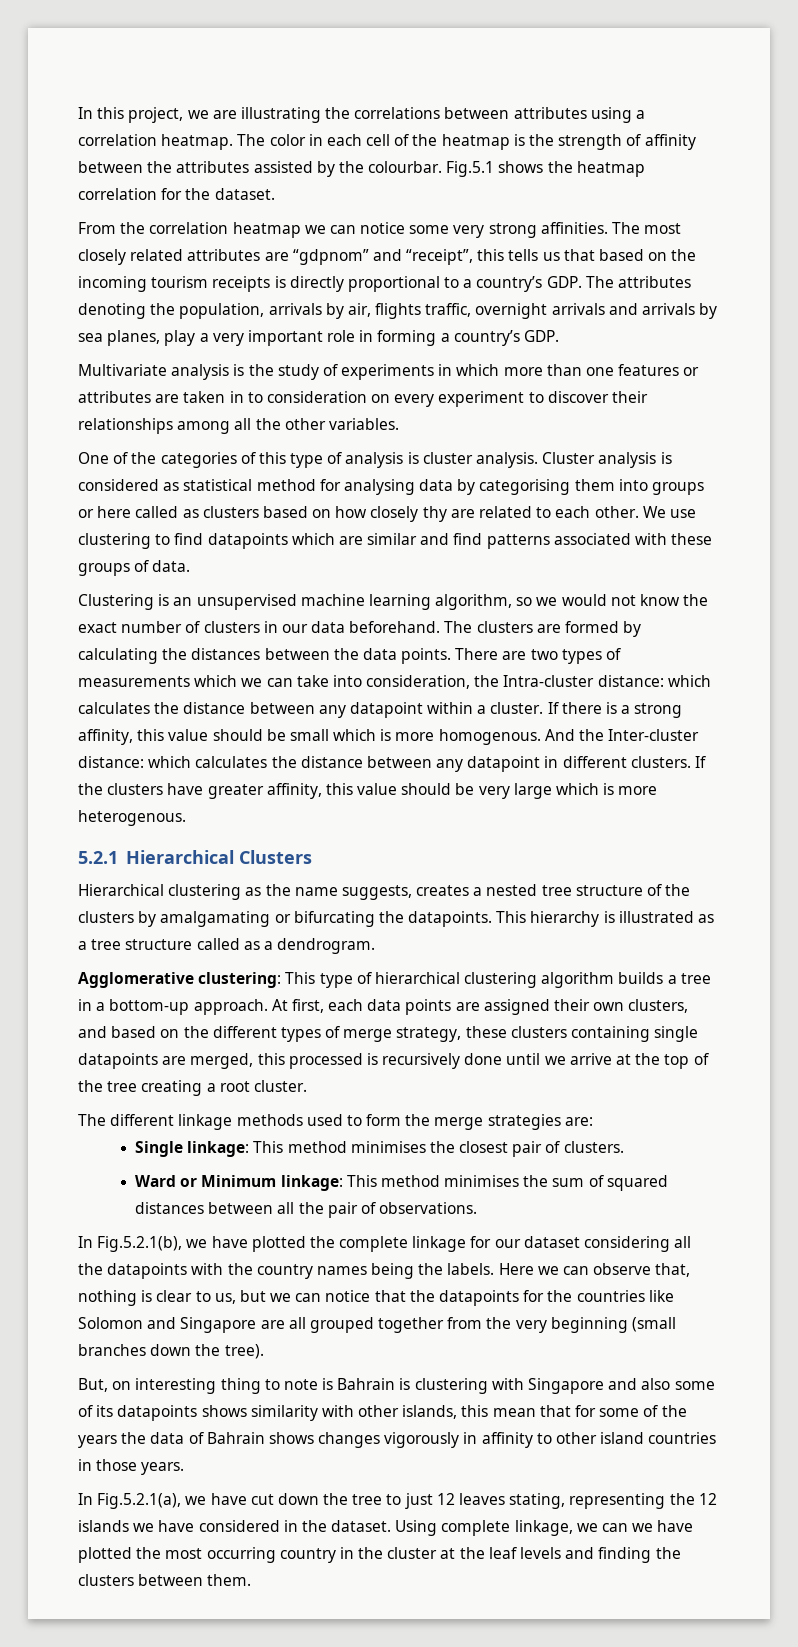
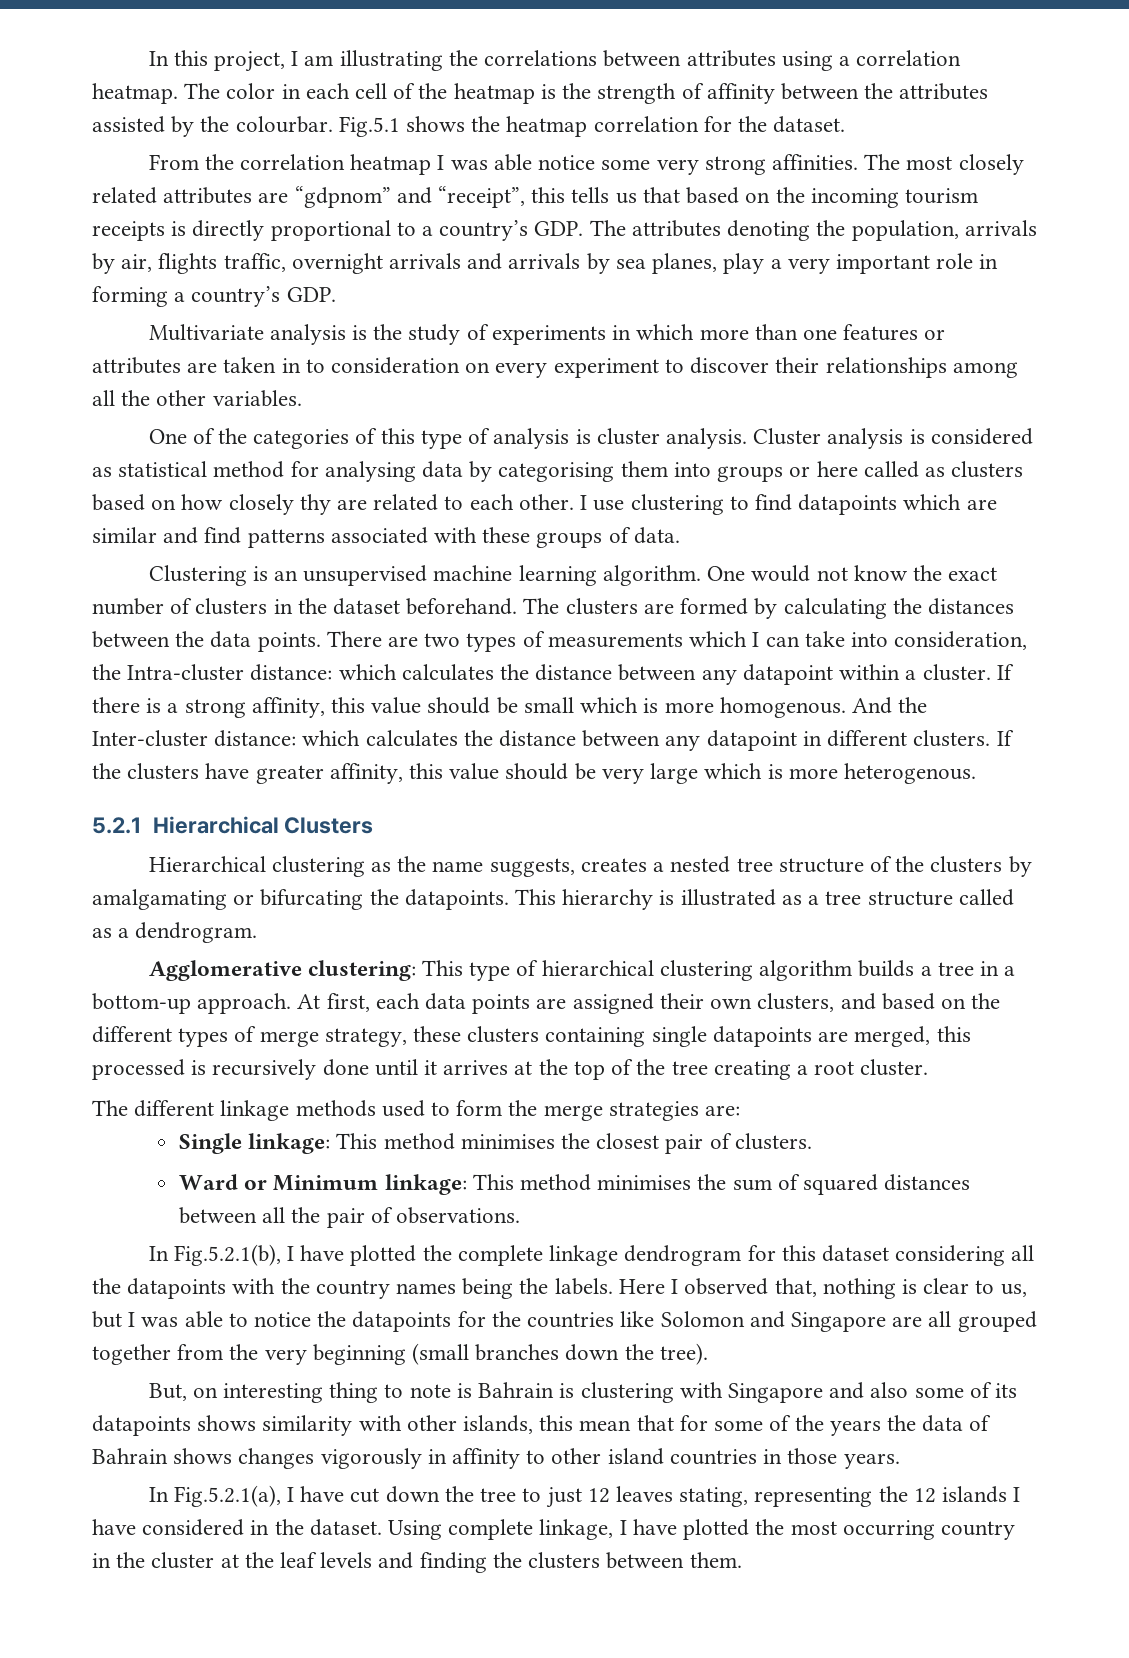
[187,110,237,119] we are -> [291,51,334,66] I am
[304,225,356,234] we can -> [437,154,532,171] I was able
[642,506,666,518] We -> [580,495,588,510] I
[435,594,558,610] algorithm, so we -> [602,565,746,586] algorithm. One
[281,621,346,633] our data -> [297,598,401,615] the dataset
[241,678,263,687] we -> [752,632,760,647] I
[544,1053,612,1065] we arrive -> [424,1060,509,1075] it arrives
[186,1239,208,1248] we -> [287,1246,295,1261] I
[470,1236,521,1248] for our -> [624,1245,816,1266] dendrogram for this
[537,1263,652,1275] we can observe -> [671,1278,769,1295] I observed
[270,1290,406,1302] we can notice that -> [128,1311,312,1328] I was able to notice
[185,1496,207,1505] we -> [287,1487,295,1502] I
[133,1523,155,1532] we -> [1013,1487,1021,1502] I
[576,1523,654,1532] we can we -> [619,1520,627,1535] I

